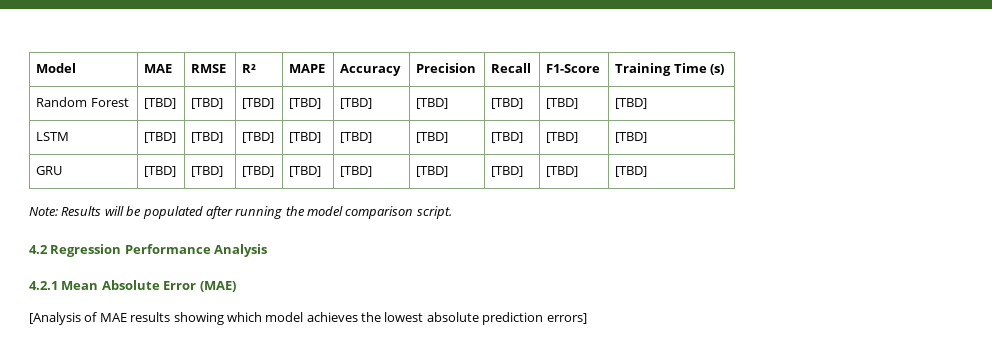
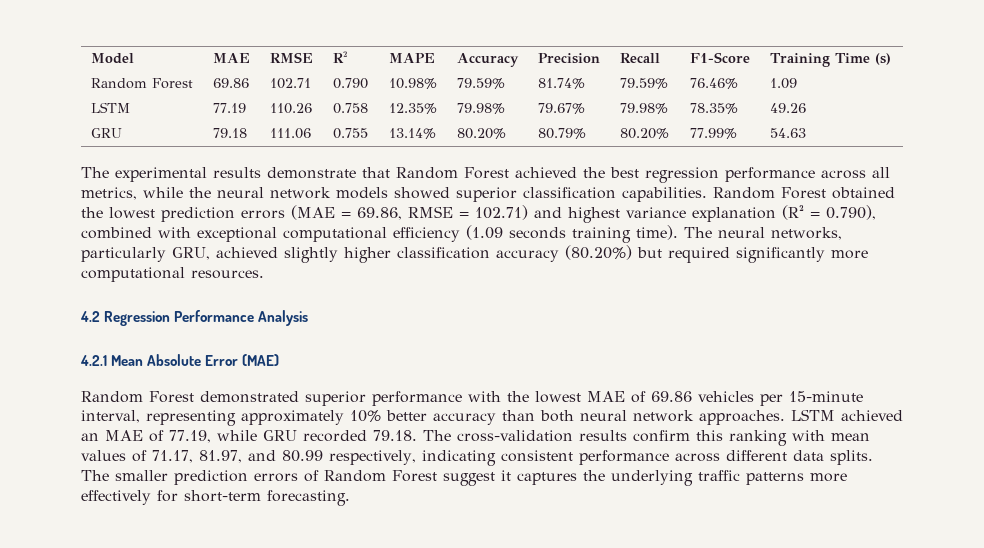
[144,98,177,109] [191,98,224,109] [242,98,275,109] [289,98,322,109] [340,98,373,109] [416,98,449,109] [491,98,524,109] [546,98,579,109] [615,98,648,109] [36,132,70,141] [144,132,177,143] [191,132,224,143] [242,132,275,143] [289,132,322,143] [340,132,373,143] [416,132,449,143] [491,132,524,143] [546,132,579,143] [615,132,648,143] [36,166,63,175] [144,166,177,177] [191,166,224,177] [242,166,275,177] [289,166,322,177] [340,166,373,177] [416,166,449,177] [491,166,524,177] [546,166,579,177] [615,166,648,177] [29,206,452,219] [TBD] | [TBD] | [TBD] | [TBD] | [TBD] | [TBD] | [TBD] | [TBD] | [TBD] // LSTM | [TBD] | [TBD] | [TBD] | [TBD] | [TBD] | [TBD] | [TBD] | [TBD] | [TBD] // GRU | [TBD] | [TBD] | [TBD] | [TBD] | [TBD] | [TBD] | [TBD] | [TBD] | [TBD] // Note: Results will be populated after running the model comparison script. -> [212,78,249,88] [269,78,311,89] [332,78,368,89] [388,78,437,89] [456,78,505,89] [537,78,585,89] [619,78,668,89] [689,78,738,89] [769,78,797,89] [90,102,130,113] [212,103,246,113] [269,103,312,114] [332,103,368,114] [388,103,437,114] [456,103,505,114] [537,103,585,114] [619,103,668,114] [689,103,738,114] [769,103,806,113] [90,128,122,138] [212,128,247,138] [269,128,311,139] [332,128,368,139] [388,128,436,139] [456,128,506,139] [537,128,586,139] [619,128,669,139] [689,128,737,139] [769,128,806,138] [81,167,890,183] [81,187,895,202] [81,204,876,223] [81,225,842,243] [81,245,868,263] [81,267,264,282] 69.86 | 102.71 | 0.790 | 10.98% | 79.59% | 81.74% | 79.59% | 76.46% | 1.09 // LSTM | 77.19 | 110.26 | 0.758 | 12.35% | 79.98% | 79.67% | 79.98% | 78.35% | 49.26 // GRU | 79.18 | 111.06 | 0.755 | 13.14% | 80.20% | 80.79% | 80.20% | 77.99% | 54.63 // The experimental results demonstrate that Random Forest achieved the best regression performance across all metrics, while the neural network models showed superior classification capabilities. Random Forest obtained the lowest prediction errors (MAE = 69.86, RMSE = 102.71) and highest variance explanation (R² = 0.790), combined with exceptional computational efficiency (1.09 seconds training time). The neural networks, particularly GRU, achieved slightly higher classification accuracy (80.20%) but required significantly more computational resources.
[29,312,587,325] [Analysis of MAE results showing which model achieves the lowest absolute prediction errors] -> [81,391,863,406] [81,409,903,426] [81,430,870,446] [81,450,873,466] [81,470,847,486] [81,490,350,506] Random Forest demonstrated superior performance with the lowest MAE of 69.86 vehicles per 15-minute interval, representing approximately 10% better accuracy than both neural network approaches. LSTM achieved an MAE of 77.19, while GRU recorded 79.18. The cross-validation results confirm this ranking with mean values of 71.17, 81.97, and 80.99 respectively, indicating consistent performance across different data splits. The smaller prediction errors of Random Forest suggest it captures the underlying traffic patterns more effectively for short-term forecasting.

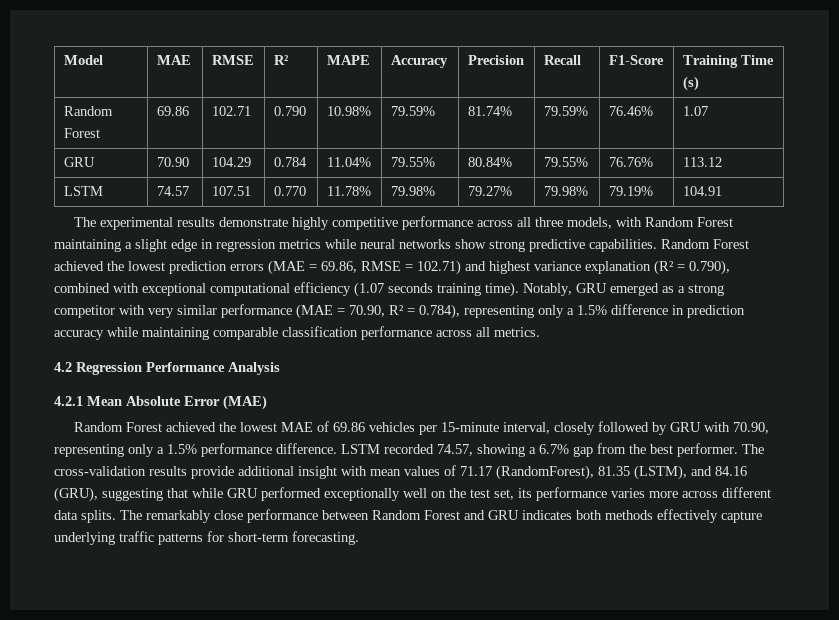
[769,78,797,89] [90,102,130,113] [212,103,246,113] [269,103,312,114] [332,103,368,114] [388,103,437,114] [456,103,505,114] [537,103,585,114] [619,103,668,114] [689,103,738,114] [769,103,806,113] [90,128,122,138] [212,128,247,138] [269,128,311,139] [332,128,368,139] [388,128,436,139] [456,128,506,139] [537,128,586,139] [619,128,669,139] [689,128,737,139] [769,128,806,138] [81,167,890,183] [81,187,895,202] 1.09 // LSTM | 77.19 | 110.26 | 0.758 | 12.35% | 79.98% | 79.67% | 79.98% | 78.35% | 49.26 // GRU | 79.18 | 111.06 | 0.755 | 13.14% | 80.20% | 80.79% | 80.20% | 77.99% | 54.63 // The experimental results demonstrate that Random Forest achieved the best regression performance across all metrics, while the neural network models showed superior classification capabilities. Random Forest obtained -> [682,106,708,116] [63,157,95,167] [156,157,189,167] [211,157,251,167] [273,157,307,167] [326,157,371,167] [390,157,435,167] [467,157,512,167] [543,157,588,167] [608,157,653,167] [682,157,722,167] [63,186,103,196] [156,186,189,196] [211,186,251,196] [273,186,306,196] [326,186,371,196] [390,186,435,196] [467,186,512,196] [543,186,588,196] [608,186,653,196] [682,186,722,196] [74,216,734,230] [54,239,749,252] [54,261,104,271] 1.07 // GRU | 70.90 | 104.29 | 0.784 | 11.04% | 79.55% | 80.84% | 79.55% | 76.76% | 113.12 // LSTM | 74.57 | 107.51 | 0.770 | 11.78% | 79.98% | 79.27% | 79.98% | 79.19% | 104.91 // The experimental results demonstrate highly competitive performance across all three models, with Random Forest maintaining a slight edge in regression metrics while neural networks show strong predictive capabilities. Random Forest achieved
[466,225,503,240] (1.09 -> [354,282,384,297] (1.07
[684,227,842,240] [81,245,868,263] [81,267,264,282] The neural networks, particularly GRU, achieved slightly higher classification accuracy (80.20%) but required significantly more computational resources. -> [523,283,724,296] [54,304,745,319] [54,326,540,340] Notably, GRU emerged as a strong competitor with very similar performance (MAE = 70.90, R² = 0.784), representing only a 1.5% difference in prediction accuracy while maintaining comparable classification performance across all metrics.
[200,391,501,406] demonstrated superior performance with -> [166,422,217,432] achieved
[146,409,903,426] [81,430,870,446] [81,450,669,466] representing approximately 10% better accuracy than both neural network approaches. LSTM achieved an MAE of 77.19, while GRU recorded 79.18. The cross-validation results confirm this ranking with mean values of 71.17, 81.97, and 80.99 respectively, indicating consistent performance -> [554,421,770,435] [54,443,764,457] [54,465,747,480] [54,487,678,502] closely followed by GRU with 70.90, representing only a 1.5% performance difference. LSTM recorded 74.57, showing a 6.7% gap from the best performer. The cross-validation results provide additional insight with mean values of 71.17 (RandomForest), 81.35 (LSTM), and 84.16 (GRU), suggesting that while GRU performed exceptionally well on the test set, its performance varies more
[115,470,605,486] smaller prediction errors of Random Forest suggest it captures the -> [146,509,762,523] remarkably close performance between Random Forest and GRU indicates both methods effectively capture
[810,473,847,482] [81,490,151,505] more effectively -> (203, 539) none

